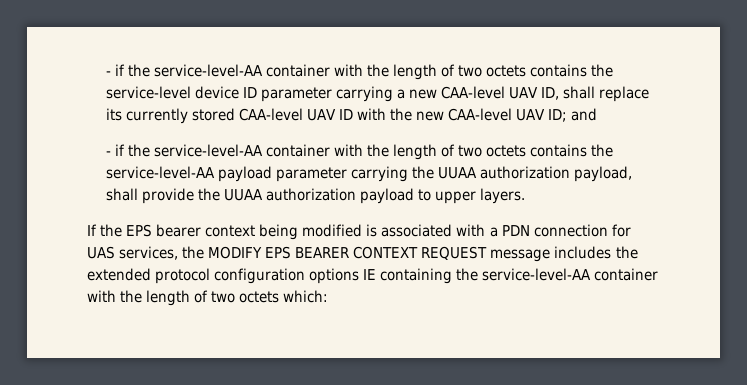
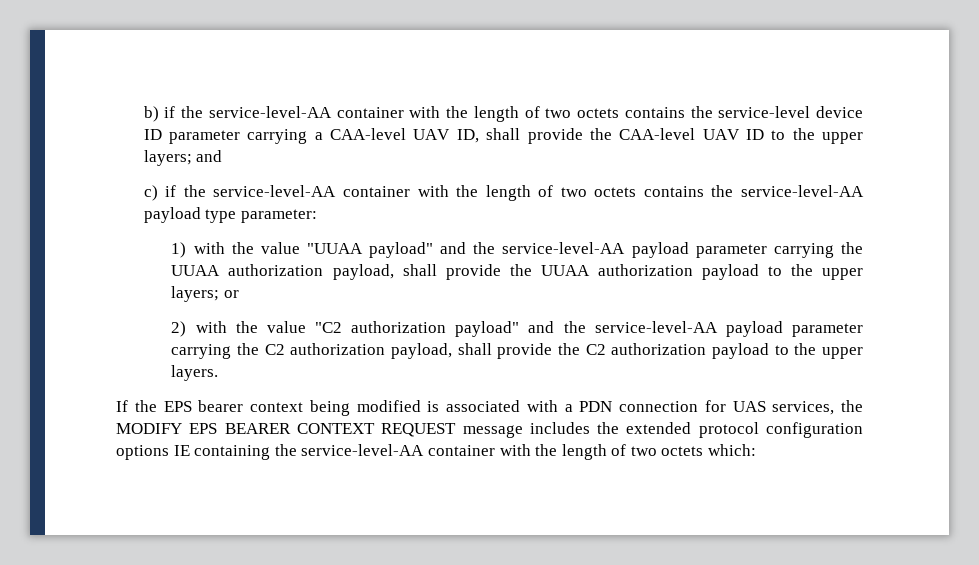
[105,71,111,76] - -> [143,106,159,122] b)
[408,89,437,99] new -> (323, 136) none
[599,86,650,102] [105,108,568,124] replace its currently stored CAA-level UAV ID with the new CAA-level UAV ID; -> [527,128,864,144] [143,150,192,166] provide the CAA-level UAV ID to the upper layers;
[105,151,111,156] - -> [143,185,158,201] c)
(272, 174) none -> [205,209,317,223] [171,242,689,258] type parameter: // 1) with the value "UUAA payload" and the service-level-AA payload
(431, 195) none -> [790,264,863,280] [171,286,240,302] [171,321,864,337] [171,343,817,359] the upper layers; or // 2) with the value "C2 authorization payload" and the service-level-AA payload parameter carrying the C2 authorization payload, shall provide the C2 authorization payload to the

